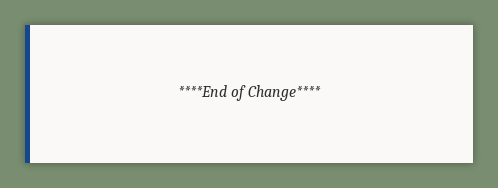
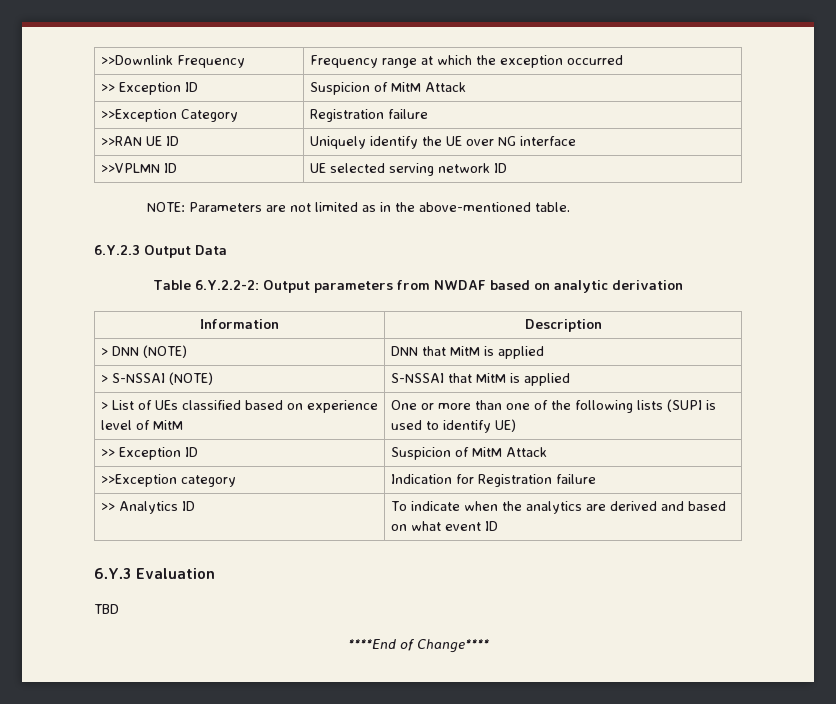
(177, 91) none -> [100,55,245,68] [309,55,623,68] [100,82,198,95] [309,82,466,95] [100,109,238,122] [309,109,428,122] [100,136,179,146] [309,136,576,149] [100,163,177,173] [309,163,507,176] [147,202,571,212] [94,245,227,258] [153,280,683,293] [200,319,279,329] [524,319,602,332] [100,345,187,358] [390,346,544,359] [100,372,213,385] [390,373,570,386] [100,400,378,413] [100,420,183,430] [390,399,716,413] [390,419,516,433] [100,447,198,460] [390,447,547,460] [100,474,236,487] [390,474,596,487] [100,501,195,514] [390,501,726,514] [390,521,498,531] [94,568,215,579] [94,604,119,614] >>Downlink Frequency | Frequency range at which the exception occurred // >> Exception ID | Suspicion of MitM Attack // >>Exception Category | Registration failure // >>RAN UE ID | Uniquely identify the UE over NG interface // >>VPLMN ID | UE selected serving network ID // NOTE: Parameters are not limited as in the above-mentioned table. // 6.Y.2.3 Output Data // Table 6.Y.2.2-2: Output parameters from NWDAF based on analytic derivation // Information | Description // > DNN (NOTE) | DNN that MitM is applied // > S-NSSAI (NOTE) | S-NSSAI that MitM is applied // > List of UEs classified based on experience level of MitM | One or more than one of the following lists (SUPI is used to identify UE) // >> Exception ID | Suspicion of MitM Attack // >>Exception category | Indication for Registration failure // >> Analytics ID | To indicate when the analytics are derived and based on what event ID // 6.Y.3 Evaluation // TBD //

